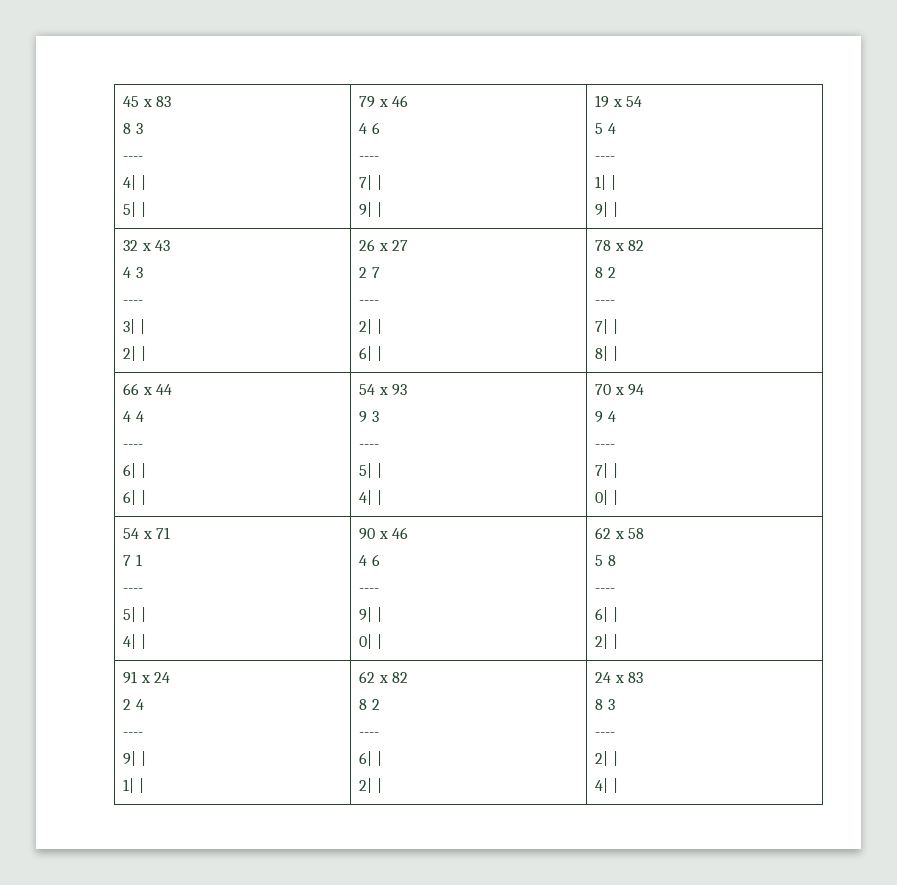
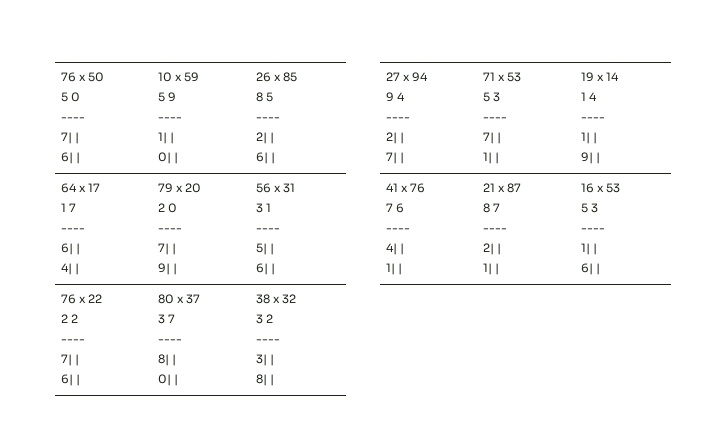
[123,96,171,107] [123,123,143,134] [123,156,144,161] [123,175,146,190] [123,202,137,217] 45 x 83 // 8 3 // ---- // 4| | // 5| -> [60,72,104,82] [60,92,80,102] [60,117,85,121] [60,132,79,144] [60,152,80,164] [157,72,199,82] [157,92,176,102] [157,117,182,121] [157,132,174,144] [157,152,178,164] [255,72,297,82] [255,92,273,102] [255,117,280,121] [255,132,274,144] [255,152,275,164] [60,183,100,193] [60,203,76,212] [60,228,85,232] [60,243,80,255] [60,263,72,275] 76 x 50 // 5 0 // ---- // 7| | // 6| | | 10 x 59 // 5 9 // ---- // 1| | // 0| | | 26 x 85 // 8 5 // ---- // 2| | // 6| | // 64 x 17 // 1 7 // ---- // 6| | // 4|
[391,95,408,107] [359,122,380,134] 46 // 4 6 -> [184,183,201,193] [157,203,177,213] 20 // 2 0
(382, 209) none -> [255,183,295,193] [255,203,271,213] [255,228,280,232] [255,243,274,255] [255,263,275,275] [60,294,102,304] [60,314,78,323] [60,339,85,343] [60,354,79,366] [60,374,80,386] [157,294,200,304] [157,314,175,324] [157,339,182,343] [157,354,176,366] [157,374,178,386] [255,294,296,304] [255,314,273,324] [255,339,280,343] [255,354,274,366] [255,374,274,386] [385,72,428,82] [385,92,405,102] [385,117,410,121] [385,132,404,144] [385,152,404,164] [482,72,521,82] [482,92,500,102] [482,117,507,121] [482,132,501,144] [482,152,499,164] | 56 x 31 // 3 1 // ---- // 5| | // 6| | // 76 x 22 // 2 2 // ---- // 7| | // 6| | | 80 x 37 // 3 7 // ---- // 8| | // 0| | | 38 x 32 // 3 2 // ---- // 3| | // 8| | // 27 x 94 // 9 4 // ---- // 2| | // 7| | | 71 x 53 // 5 3 // ---- // 7| | // 1| |
[625,96,642,107] [595,123,604,134] 54 // 5 -> [605,72,619,81] [580,92,586,101] 14 // 1
[123,240,170,251] [123,267,143,278] [123,300,144,305] [123,319,145,334] [123,346,146,361] [359,239,408,251] [359,267,368,278] 32 x 43 // 4 3 // ---- // 3| | // 2| | | 26 x 27 // 2 -> [385,183,425,193] [385,203,404,213] [385,228,410,232] [385,243,404,255] [385,263,402,275] [482,183,521,193] [482,203,490,213] 41 x 76 // 7 6 // ---- // 4| | // 1| | | 21 x 87 // 8
[359,346,382,361] [595,240,644,251] [595,267,616,278] [595,300,616,305] [595,319,618,334] [595,346,618,361] [123,383,172,395] [123,411,144,422] [123,444,144,449] [123,463,146,478] [123,490,146,505] [359,384,407,396] [359,411,379,423] [359,444,380,449] [359,463,382,478] [359,490,382,505] [595,384,644,396] [595,411,616,423] [595,444,616,449] [595,463,618,478] [595,490,618,505] [123,527,170,539] [123,554,142,566] [123,588,144,593] [123,607,146,622] [123,634,146,649] [359,527,408,540] [359,554,380,566] [359,588,380,593] [359,607,382,622] [359,634,382,649] [595,527,644,539] [595,555,616,566] [595,588,616,593] [595,607,618,622] [595,634,618,649] [123,671,170,684] [123,699,144,710] [123,732,144,737] [123,751,146,766] [123,778,144,793] [359,671,408,683] [359,699,380,710] [359,732,380,737] [359,751,382,766] [359,778,382,793] [595,672,643,683] [595,699,615,710] [595,732,616,737] [595,751,618,766] [595,778,609,793] 6| | | 78 x 82 // 8 2 // ---- // 7| | // 8| | // 66 x 44 // 4 4 // ---- // 6| | // 6| | | 54 x 93 // 9 3 // ---- // 5| | // 4| | | 70 x 94 // 9 4 // ---- // 7| | // 0| | // 54 x 71 // 7 1 // ---- // 5| | // 4| | | 90 x 46 // 4 6 // ---- // 9| | // 0| | | 62 x 58 // 5 8 // ---- // 6| | // 2| | // 91 x 24 // 2 4 // ---- // 9| | // 1| | | 62 x 82 // 8 2 // ---- // 6| | // 2| | | 24 x 83 // 8 3 // ---- // 2| | // 4| -> [482,263,499,275] [580,183,620,193] [580,203,598,213] [580,228,605,232] [580,243,597,255] [580,263,593,275] 1| | | 16 x 53 // 5 3 // ---- // 1| | // 6|

